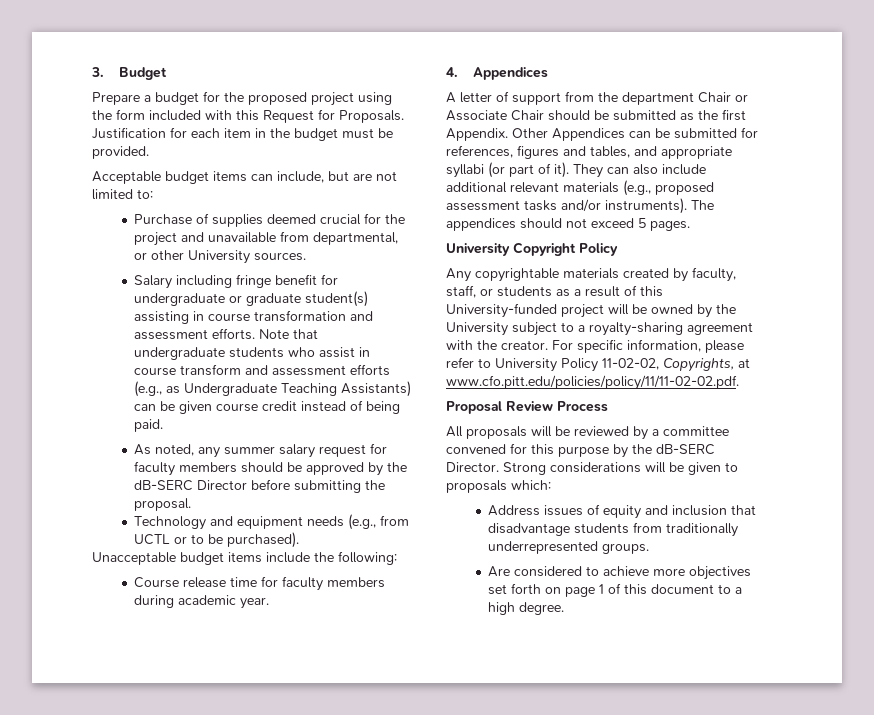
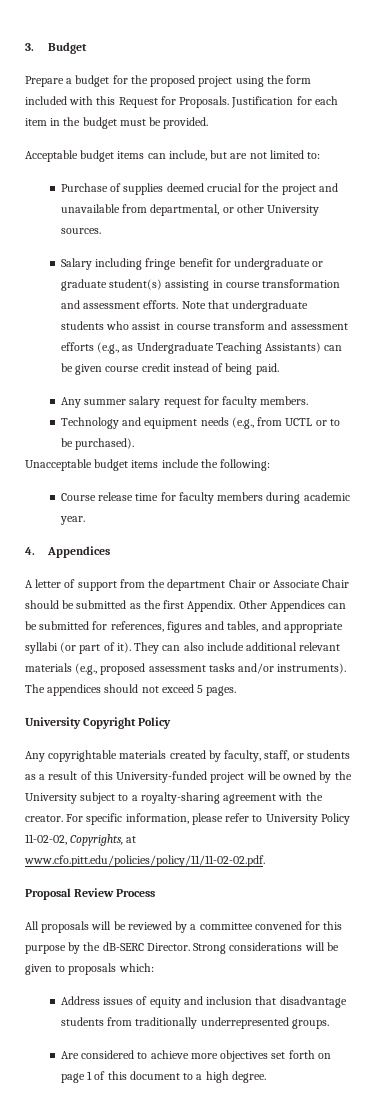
[134,444,221,458] As noted, any -> [60,397,81,408] Any
[179,462,408,476] [134,479,386,493] [134,498,192,511] members should be approved by the dB-SERC Director before submitting the proposal. -> [260,396,309,405] members.

